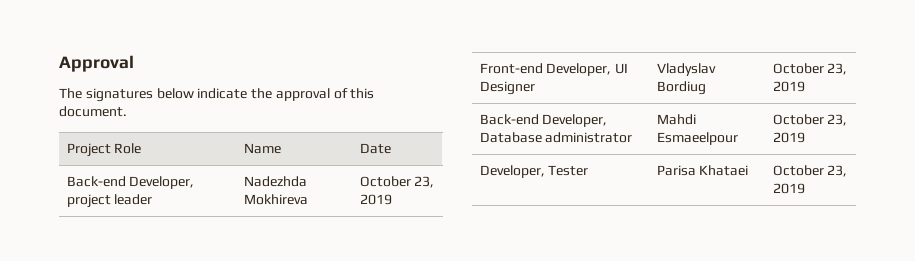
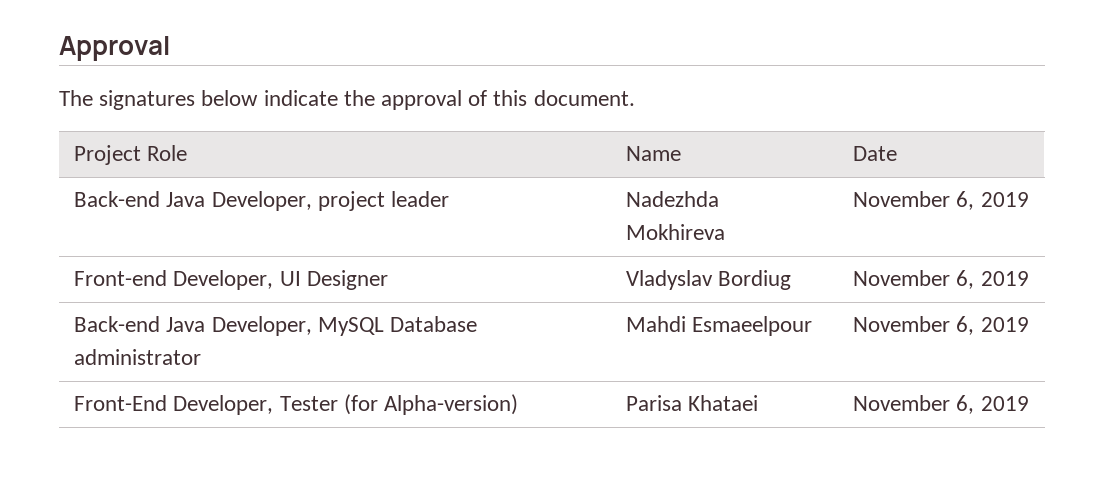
(126, 181) none -> [166,192,206,207] Java
[359,176,435,188] October 23, -> [853,191,975,210] November 6,
[772,63,848,75] October 23, -> [853,270,975,289] November 6,
[542,114,608,127] Developer, -> [166,316,384,336] Java Developer, MySQL
[772,114,848,126] [772,132,805,143] October 23, 2019 // -> [853,316,1029,335] [74,395,168,411] November 6, 2019 // Front-End
(589, 170) none -> [343,394,519,415] (for Alpha-version)
[772,165,848,177] October 23, -> [853,395,975,414] November 6,

